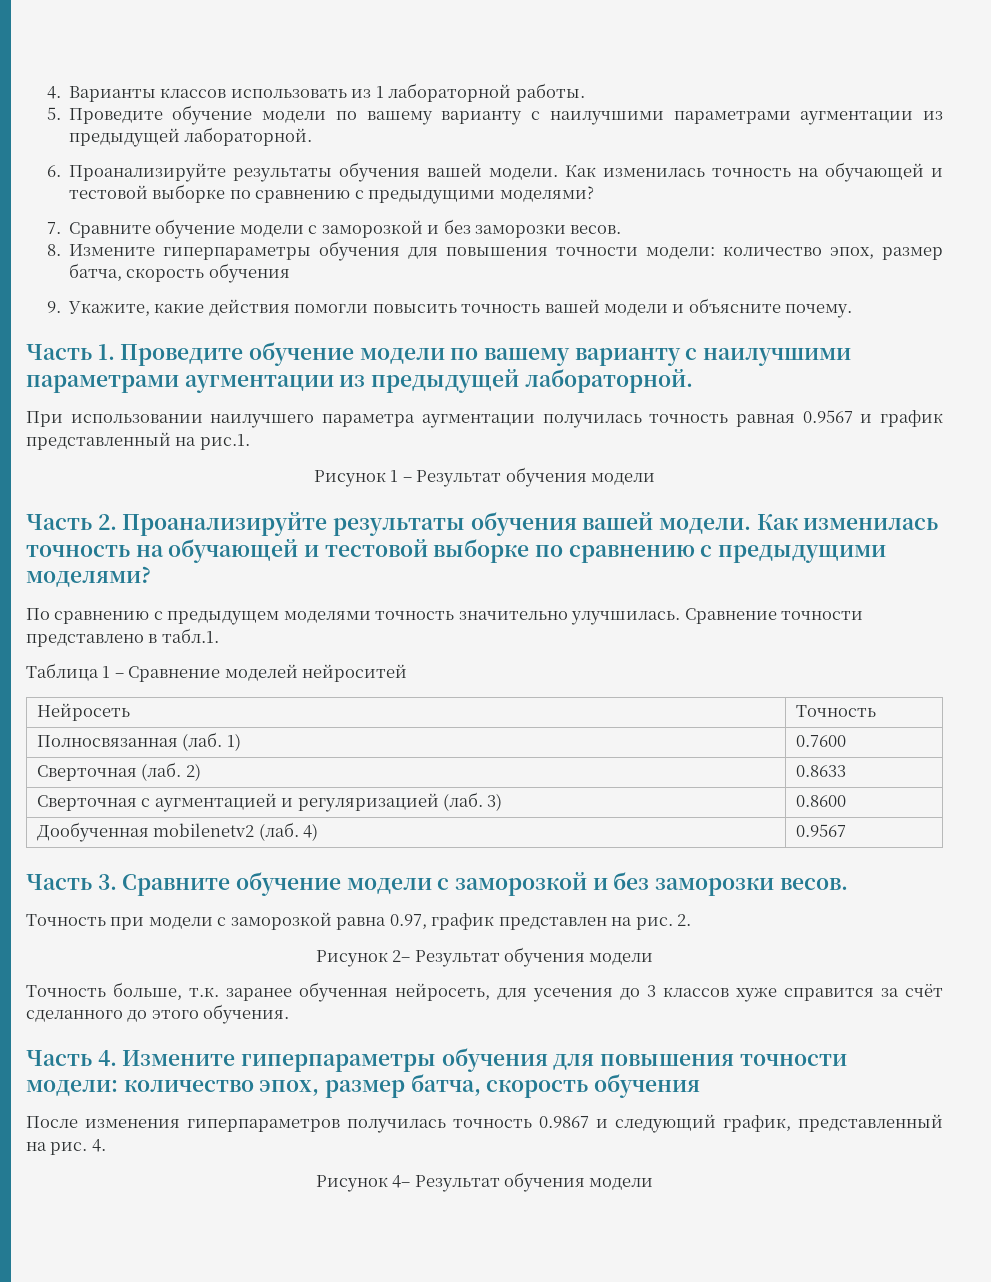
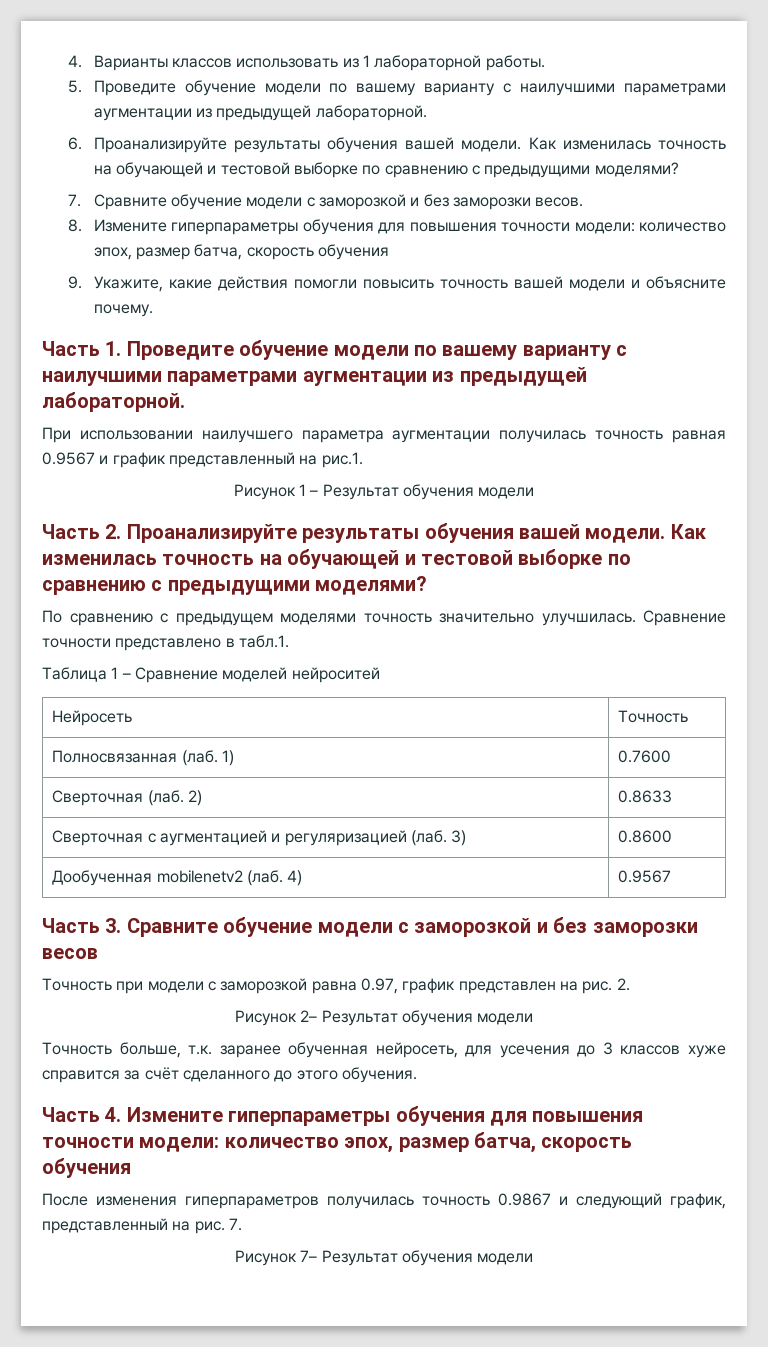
[779,878,848,890] весов. -> [42,948,98,959] весов
[91,1139,106,1152] [315,1175,411,1192] 4. // Рисунок 4– -> [228,1218,242,1231] [234,1250,318,1266] 7. // Рисунок 7–

